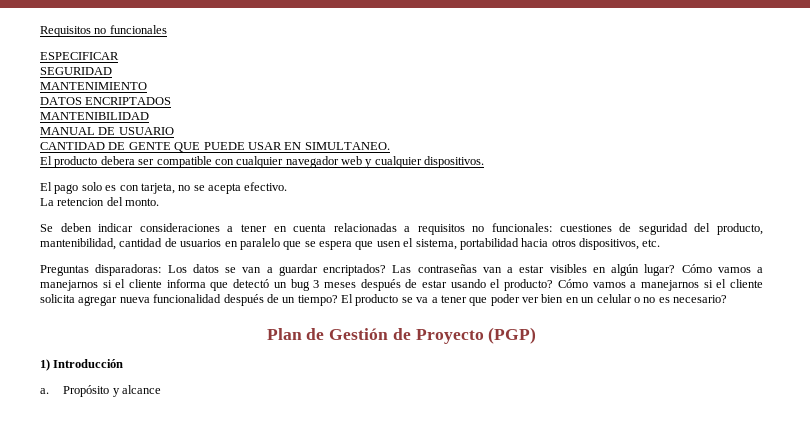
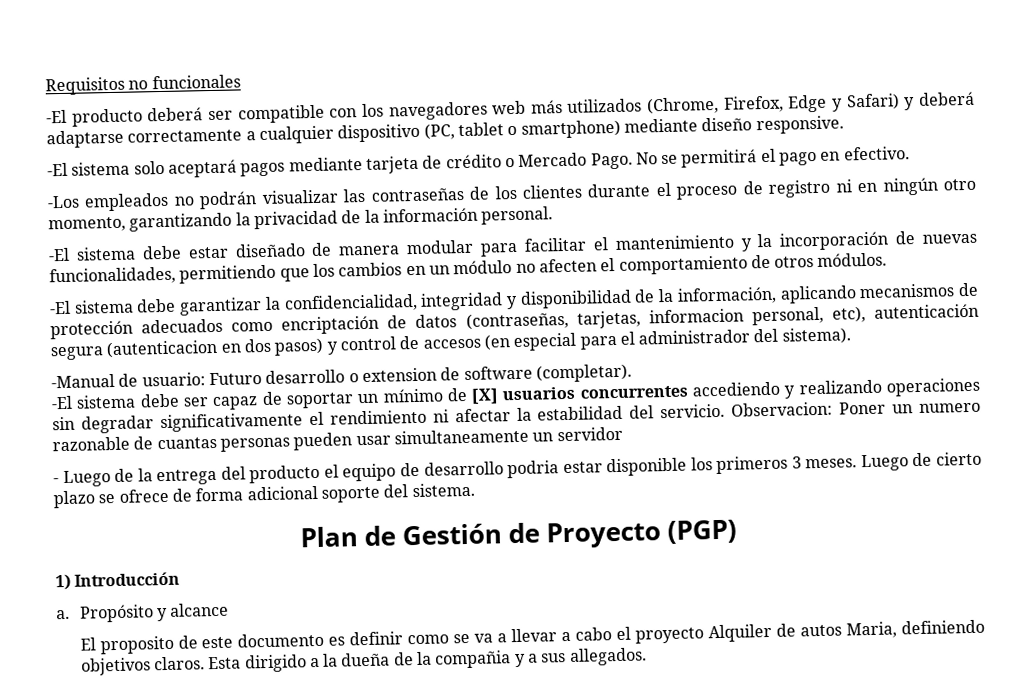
[40,52,119,60] [40,67,112,75] [40,82,147,90] [40,97,172,105] [40,112,149,120] [40,127,174,135] [40,142,390,152] [40,156,485,168] [40,182,288,194] [40,197,160,206] [40,223,764,235] [40,238,661,250] [40,264,763,276] [40,279,763,291] [40,294,727,306] ESPECIFICAR // SEGURIDAD // MANTENIMIENTO // DATOS ENCRIPTADOS // MANTENIBILIDAD // MANUAL DE USUARIO // CANTIDAD DE GENTE QUE PUEDE USAR EN SIMULTANEO. // El producto debera ser compatible con cualquier navegador web y cualquier dispositivos. // El pago solo es con tarjeta, no se acepta efectivo. // La retencion del monto. // Se deben indicar consideraciones a tener en cuenta relacionadas a requisitos no funcionales: cuestiones de seguridad del producto, mantenibilidad, cantidad de usuarios en paralelo que se espera que usen el sistema, portabilidad hacia otros dispositivos, etc. // Preguntas disparadoras: Los datos se van a guardar encriptados? Las contraseñas van a estar visibles en algún lugar? Cómo vamos a manejarnos si el cliente informa que detectó un bug 3 meses después de estar usando el producto? Cómo vamos a manejarnos si el cliente solicita agregar nueva funcionalidad después de un tiempo? El producto se va a tener que poder ver bien en un celular o no es necesario? -> [46,91,975,127] [46,115,844,149] [47,146,910,178] [47,177,977,212] [48,206,554,233] [48,231,977,262] [49,252,888,286] [49,282,979,316] [50,303,980,340] [50,327,851,361] [51,363,632,389] [51,377,980,411] [52,401,982,434] [52,426,623,452] [53,451,982,488] [53,482,475,509] -El producto deberá ser compatible con los navegadores web más utilizados (Chrome, Firefox, Edge y Safari) y deberá adaptarse correctamente a cualquier dispositivo (PC, tablet o smartphone) mediante diseño responsive. // -El sistema solo aceptará pagos mediante tarjeta de crédito o Mercado Pago. No se permitirá el pago en efectivo. // -Los empleados no podrán visualizar las contraseñas de los clientes durante el proceso de registro ni en ningún otro momento, garantizando la privacidad de la información personal. // -El sistema debe estar diseñado de manera modular para facilitar el mantenimiento y la incorporación de nuevas funcionalidades, permitiendo que los cambios en un módulo no afecten el comportamiento de otros módulos. // -El sistema debe garantizar la confidencialidad, integridad y disponibilidad de la información, aplicando mecanismos de protección adecuados como encriptación de datos (contraseñas, tarjetas, informacion personal, etc), autenticación segura (autenticacion en dos pasos) y control de accesos (en especial para el administrador del sistema). // -Manual de usuario: Futuro desarrollo o extension de software (completar). // -El sistema debe ser capaz de soportar un mínimo de [X] usuarios concurrentes accediendo y realizando operaciones sin degradar significativamente el rendimiento ni afectar la estabilidad del servicio. Observacion: Poner un numero razonable de cuantas personas pueden usar simultaneamente un servidor // - Luego de la entrega del producto el equipo de desarrollo podria estar disponible los primeros 3 meses. Luego de cierto plazo se ofrece de forma adicional soporte del sistema.
(162, 389) none -> [79,619,985,655] [80,647,647,676] // El proposito de este documento es definir como se va a llevar a cabo el proyecto Alquiler de autos Maria, definiendo objetivos claros. Esta dirigido a la dueña de la compañia y a sus allegados.

